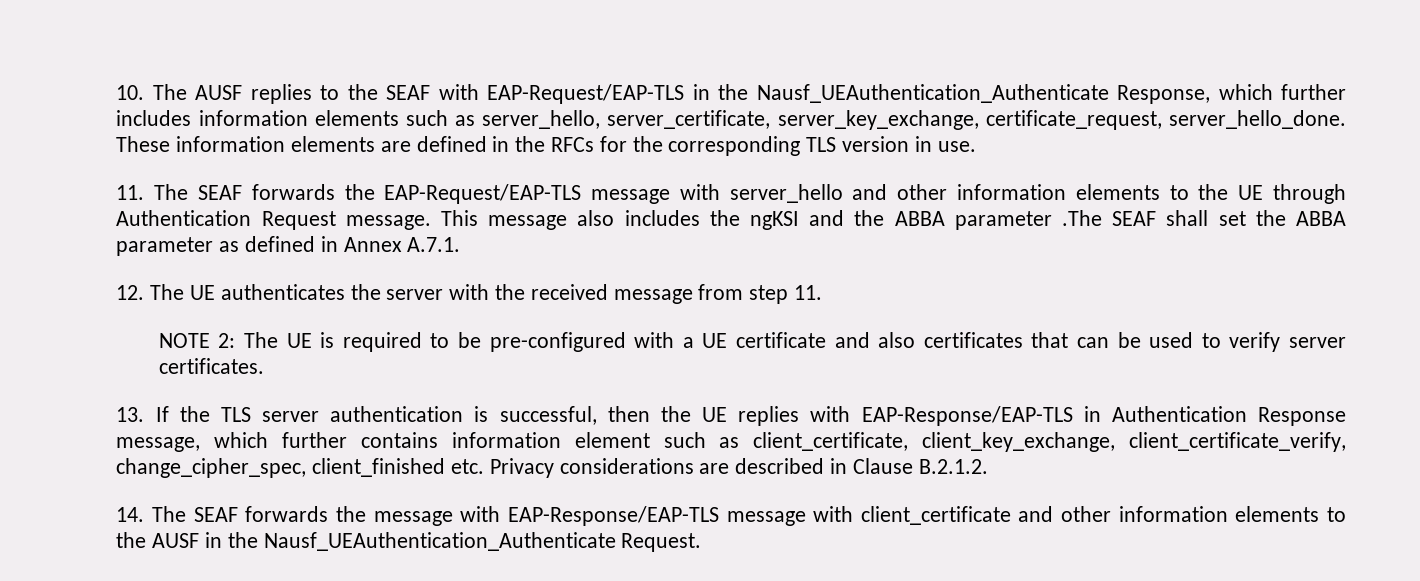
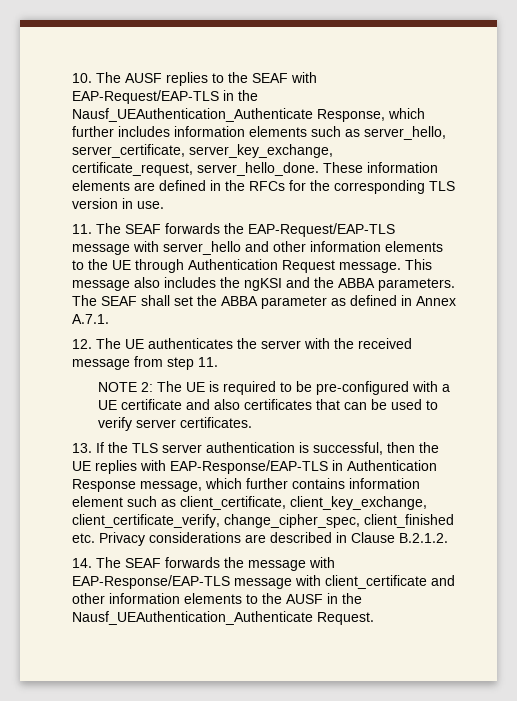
[954,210,1103,230] parameter .The -> [377,278,455,291] [71,295,97,306] parameters. The

